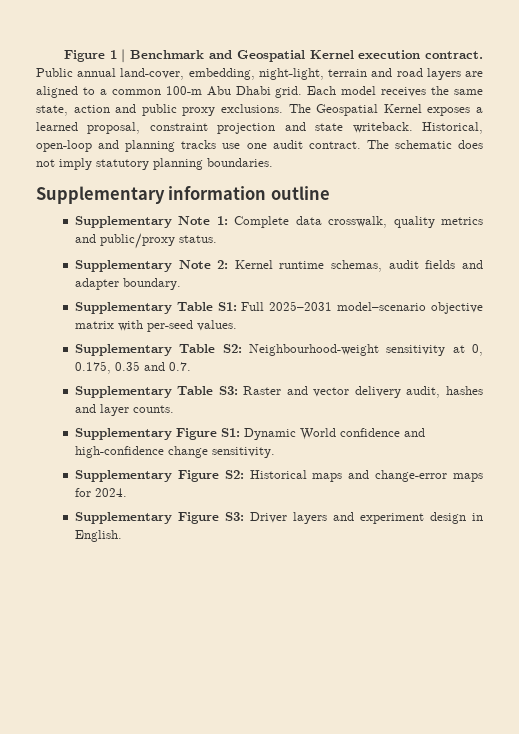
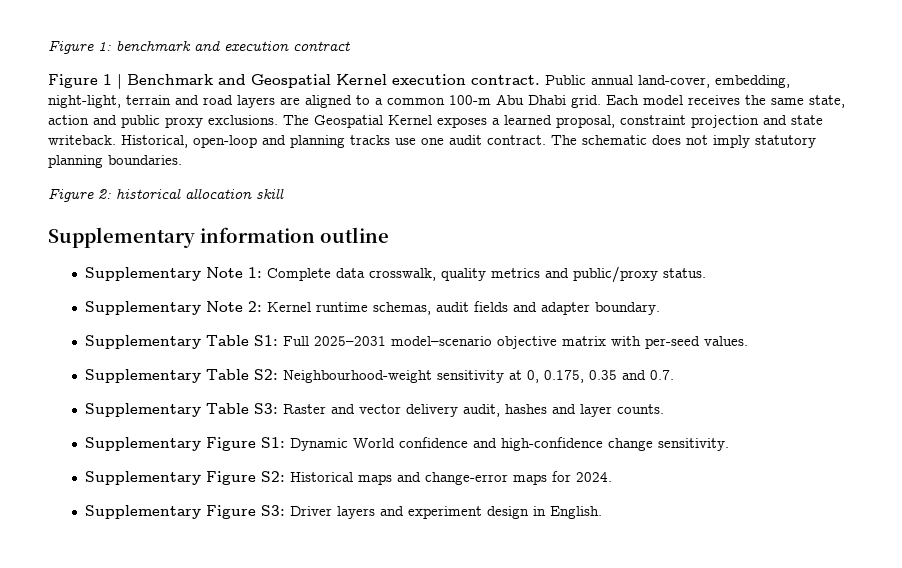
[63,50,105,62] Figure -> [48,40,350,54] [48,74,98,88] Figure 1: benchmark and execution contract // Figure
(273, 162) none -> [48,188,284,202] // Figure 2: historical allocation skill

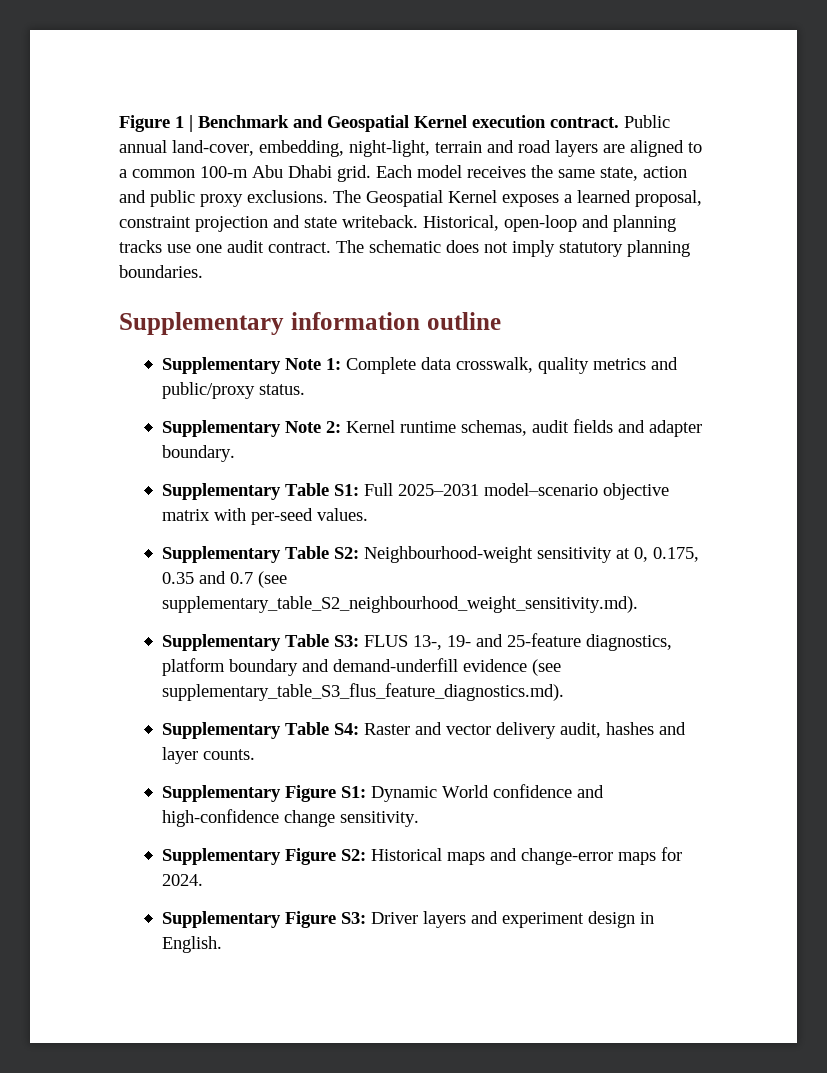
[48,40,350,54] [48,74,98,88] Figure 1: benchmark and execution contract // Figure -> [119,115,170,132] Figure
[48,188,284,202] // Figure 2: historical allocation skill -> (203, 271) none
[649,370,674,380] 0.7. -> [229,571,287,588] [161,596,638,613] 0.7 (see supplementary_table_S2_neighbourhood_weight_sensitivity.md).
(278, 408) none -> [363,633,672,651] [161,658,561,676] [161,683,564,701] [161,722,359,739] FLUS 13-, 19- and 25-feature diagnostics, platform boundary and demand-underfill evidence (see supplementary_table_S3_flus_feature_diagnostics.md). // Supplementary Table S4:

